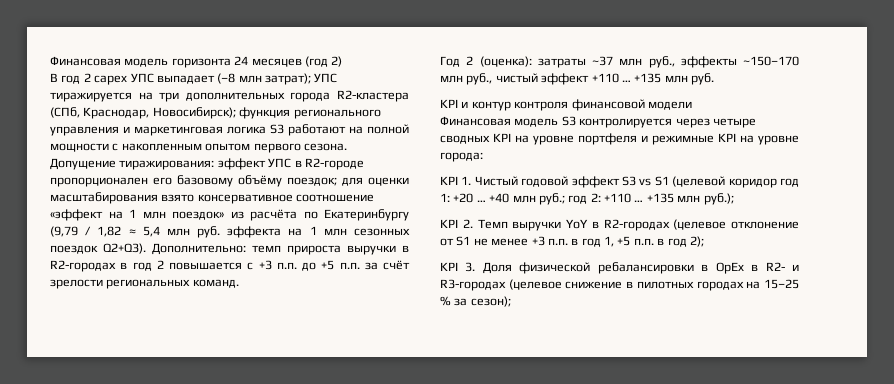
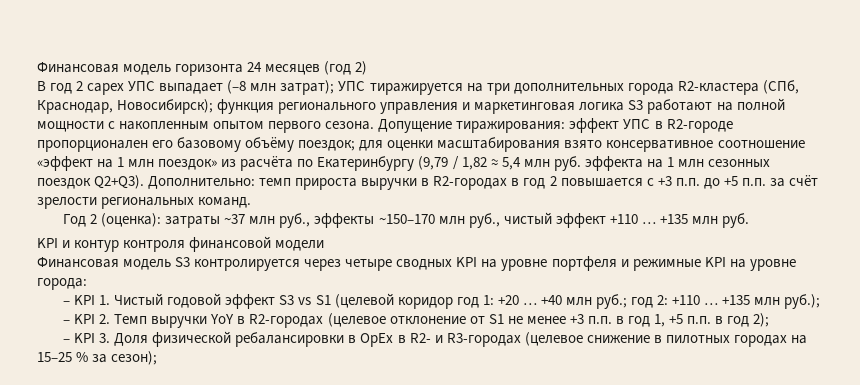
(483, 157) none -> [63,301,71,305] –
(734, 199) none -> [63,320,71,324] –
(704, 241) none -> [63,339,71,343] –

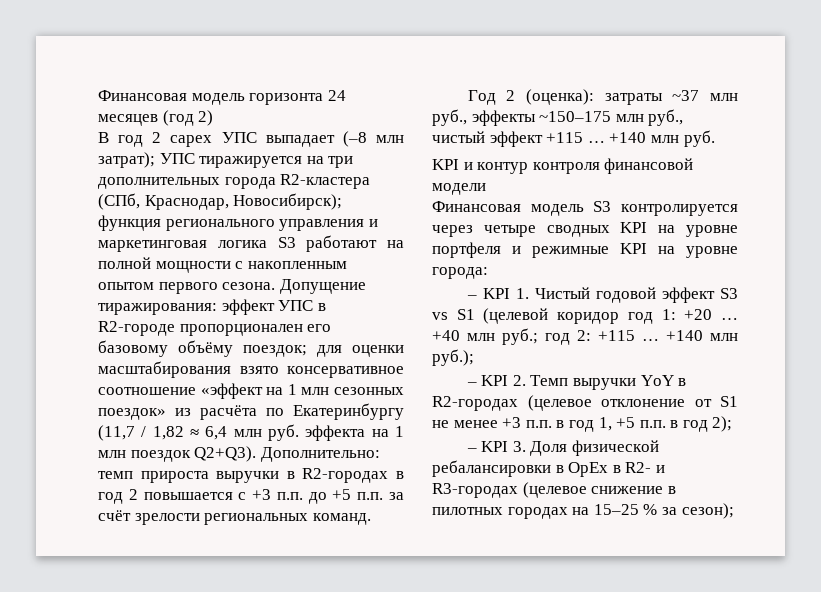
(155, 163) none -> [334,387,404,395] сезонных
[418,156,449,170] (9,79 -> [98,425,135,441] (11,7
[501,157,521,170] 5,4 -> [205,426,228,440] 6,4
[707,159,770,167] сезонных -> (126, 454) none
[378,214,435,224] ~150–170 -> [539,111,612,122] ~150–175
[609,214,688,224] +110 … +135 -> [546,132,647,143] +115 … +140
[672,295,751,305] +110 … +135 -> [598,330,703,341] +115 … +140

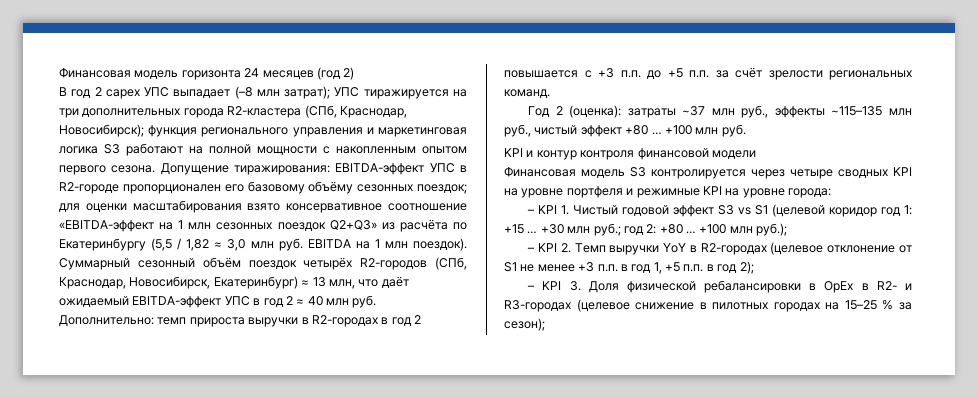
[221,299,275,315] эффект -> [335,163,425,175] EBITDA-эффект
(233, 348) none -> [357,184,414,192] сезонных
[200,383,263,399] «эффект -> [59,220,154,232] «EBITDA-эффект
[98,408,166,420] поездок» -> [277,220,377,231] поездок Q2+Q3»
[98,425,135,441] (11,7 -> [151,238,173,251] (5,5
[205,424,404,441] [98,446,257,462] 6,4 млн руб. эффекта на 1 млн поездок Q2+Q3). -> [227,238,467,251] [59,257,467,270] [59,276,409,289] [59,295,377,308] 3,0 млн руб. EBITDA на 1 млн поездок). Суммарный сезонный объём поездок четырёх R2-городов (СПб, Краснодар, Новосибирск, Екатеринбург) ≈ 13 млн, что даёт ожидаемый EBITDA-эффект УПС в год 2 ≈ 40 млн руб.
[539,111,612,122] ~150–175 -> [831,106,883,116] ~115–135
[546,132,647,143] +115 … +140 -> [625,125,692,135] +80 … +100
[684,309,738,320] [432,330,460,341] +20 … +40 -> [504,224,564,234] +15 … +30
[598,330,703,341] +115 … +140 -> [659,224,727,234] +80 … +100

